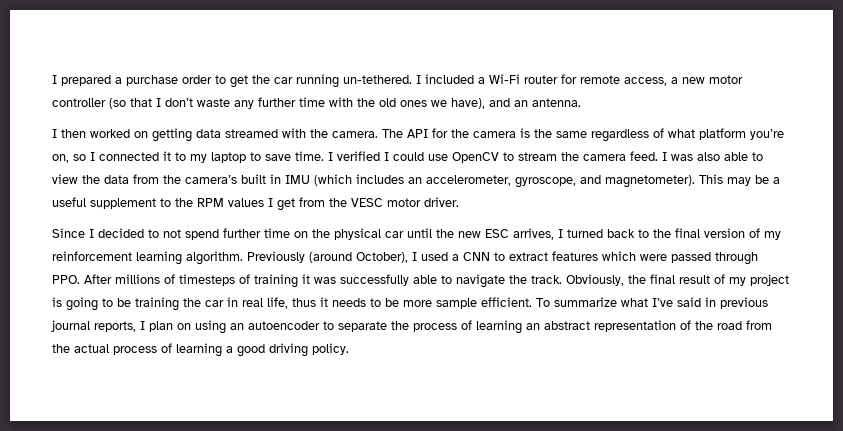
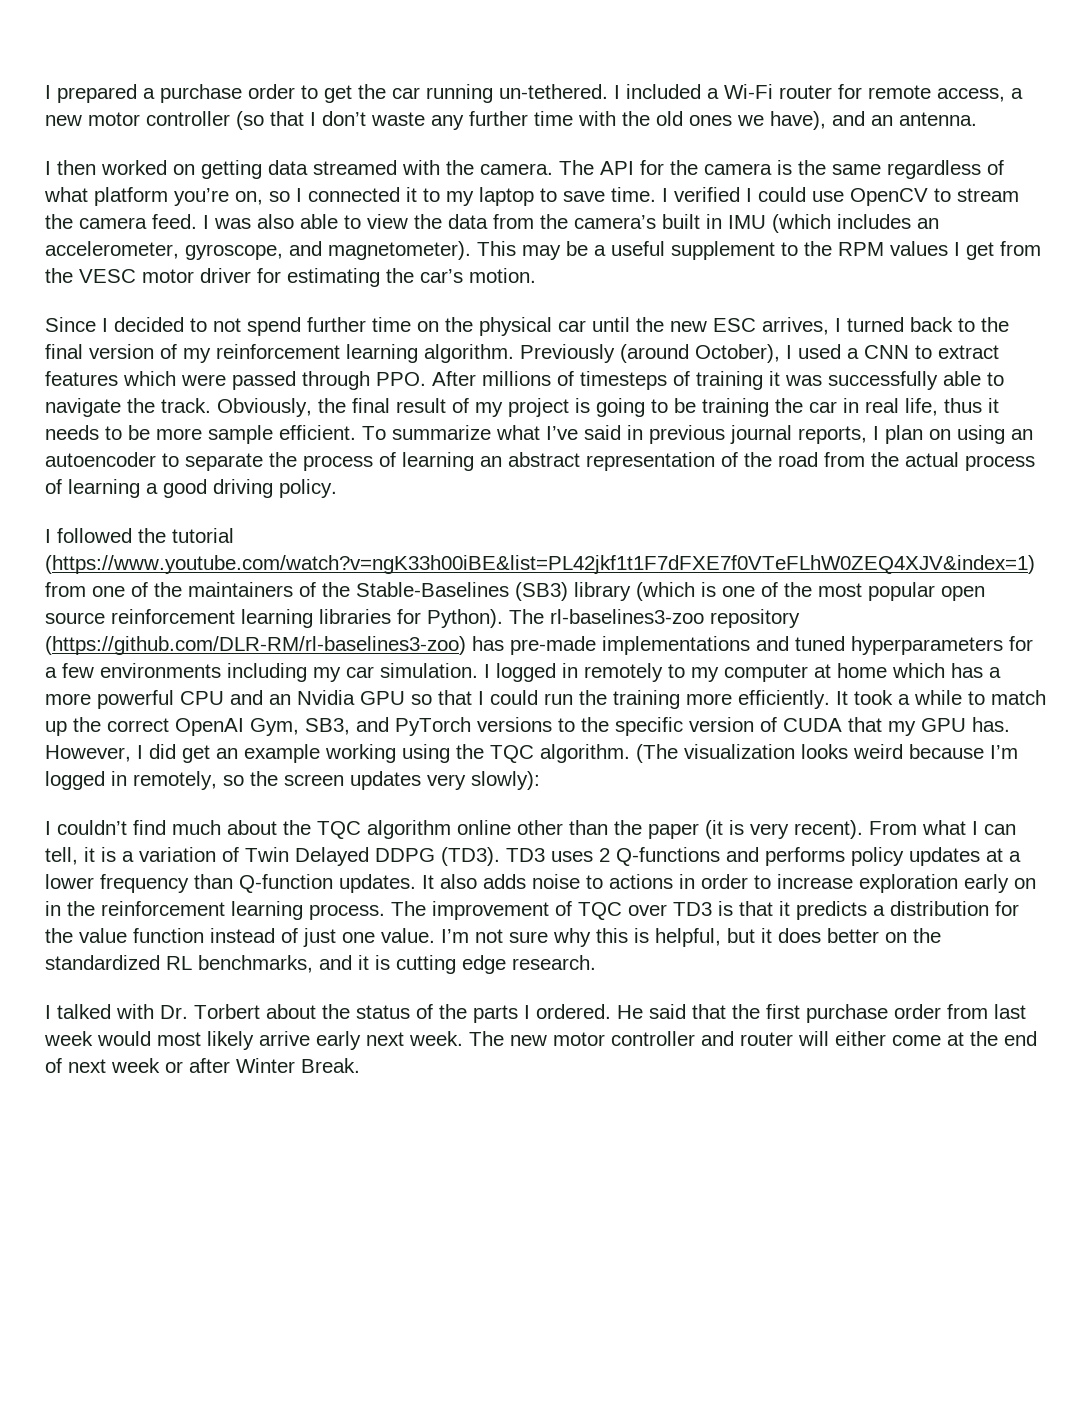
[424,197,459,207] driver. -> [200,268,536,287] driver for estimating the car’s motion.
(349, 349) none -> [45,528,234,543] [45,555,1035,574] [45,582,985,601] [45,609,800,628] [45,636,1033,655] [45,663,1001,682] [45,690,1046,709] [45,717,1010,736] [45,744,1018,763] [45,771,540,790] [45,820,1016,839] [45,847,1021,866] [45,874,1036,893] [45,901,1019,920] [45,928,941,947] [45,955,596,974] [45,1004,1026,1023] [44,1031,1037,1050] [45,1058,360,1073] // I followed the tutorial (https://www.youtube.com/watch?v=ngK33h00iBE&list=PL42jkf1t1F7dFXE7f0VTeFLhW0ZEQ4XJV&index=1) from one of the maintainers of the Stable-Baselines (SB3) library (which is one of the most popular open source reinforcement learning libraries for Python). The rl-baselines3-zoo repository (https://github.com/DLR-RM/rl-baselines3-zoo) has pre-made implementations and tuned hyperparameters for a few environments including my car simulation. I logged in remotely to my computer at home which has a more powerful CPU and an Nvidia GPU so that I could run the training more efficiently. It took a while to match up the correct OpenAI Gym, SB3, and PyTorch versions to the specific version of CUDA that my GPU has. However, I did get an example working using the TQC algorithm. (The visualization looks weird because I’m logged in remotely, so the screen updates very slowly): // I couldn’t find much about the TQC algorithm online other than the paper (it is very recent). From what I can tell, it is a variation of Twin Delayed DDPG (TD3). TD3 uses 2 Q-functions and performs policy updates at a lower frequency than Q-function updates. It also adds noise to actions in order to increase exploration early on in the reinforcement learning process. The improvement of TQC over TD3 is that it predicts a distribution for the value function instead of just one value. I’m not sure why this is helpful, but it does better on the standardized RL benchmarks, and it is cutting edge research. // I talked with Dr. Torbert about the status of the parts I ordered. He said that the first purchase order from last week would most likely arrive early next week. The new motor controller and router will either come at the end of next week or after Winter Break.

